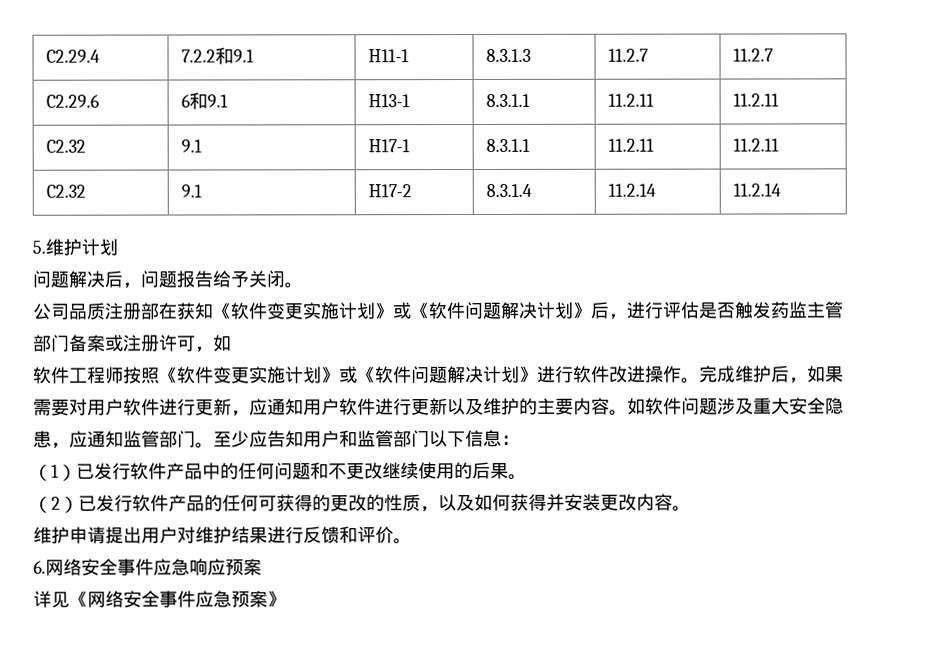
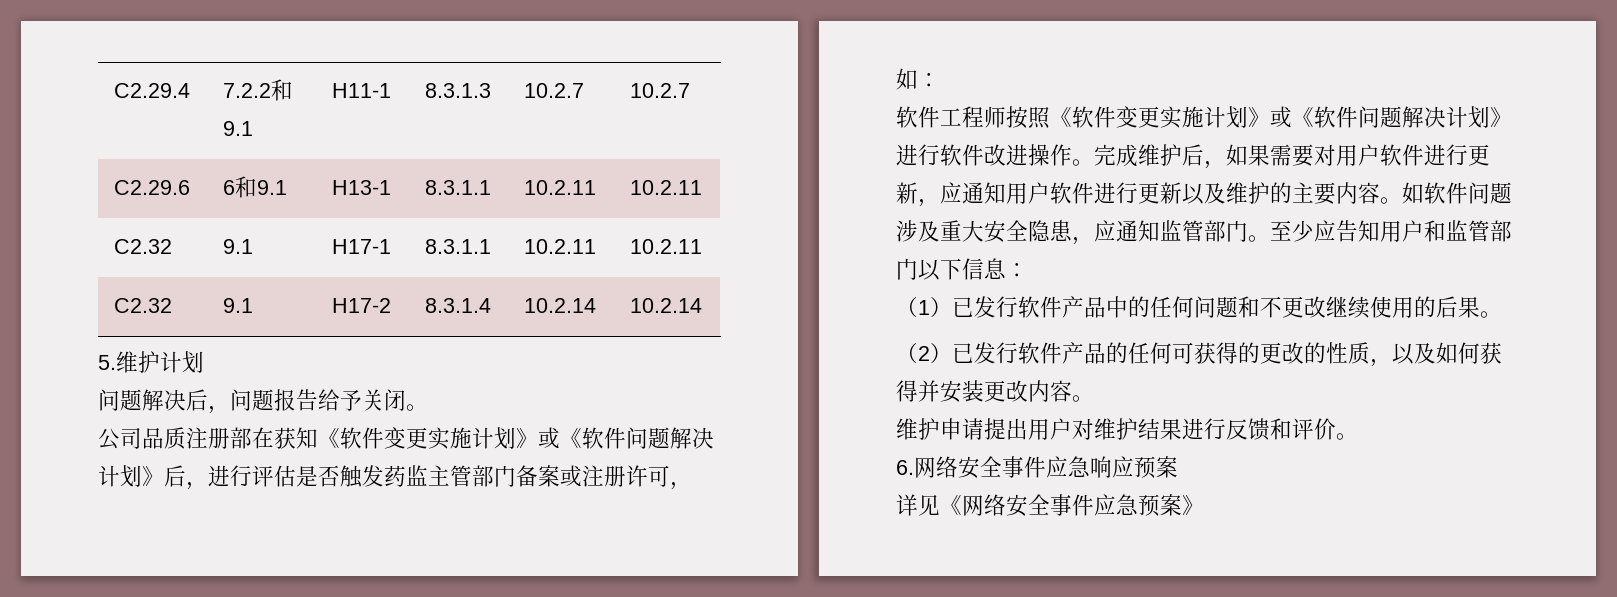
[607,48,649,62] [732,48,774,62] 11.2.7 | 11.2.7 -> [524,83,585,98] [630,83,691,98] 10.2.7 | 10.2.7
[607,93,654,107] [732,93,779,107] 11.2.11 | 11.2.11 -> [524,180,597,195] [630,180,703,195] 10.2.11 | 10.2.11
[607,138,654,152] [732,138,779,152] 11.2.11 | 11.2.11 -> [524,239,597,254] [630,239,703,254] 10.2.11 | 10.2.11
[607,183,656,197] [732,183,781,197] 11.2.14 | 11.2.14 -> [524,298,597,313] [630,298,703,313] 10.2.14 | 10.2.14
(232, 343) none -> [918,73,940,87] ：

